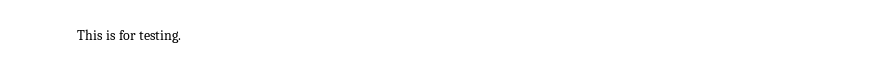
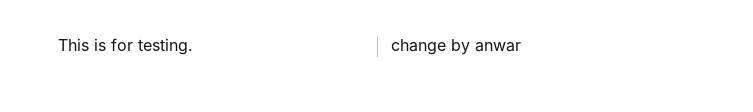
(182, 36) none -> [391,39,521,55] // change by anwar

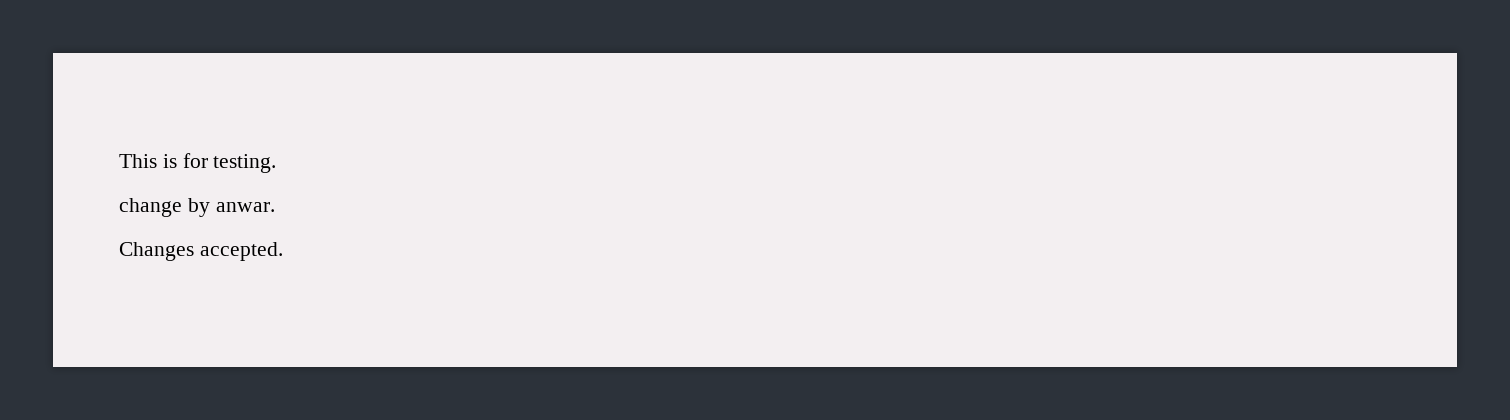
[475,42,521,52] anwar -> [215,202,275,212] [119,242,283,261] anwar. // Changes accepted.

